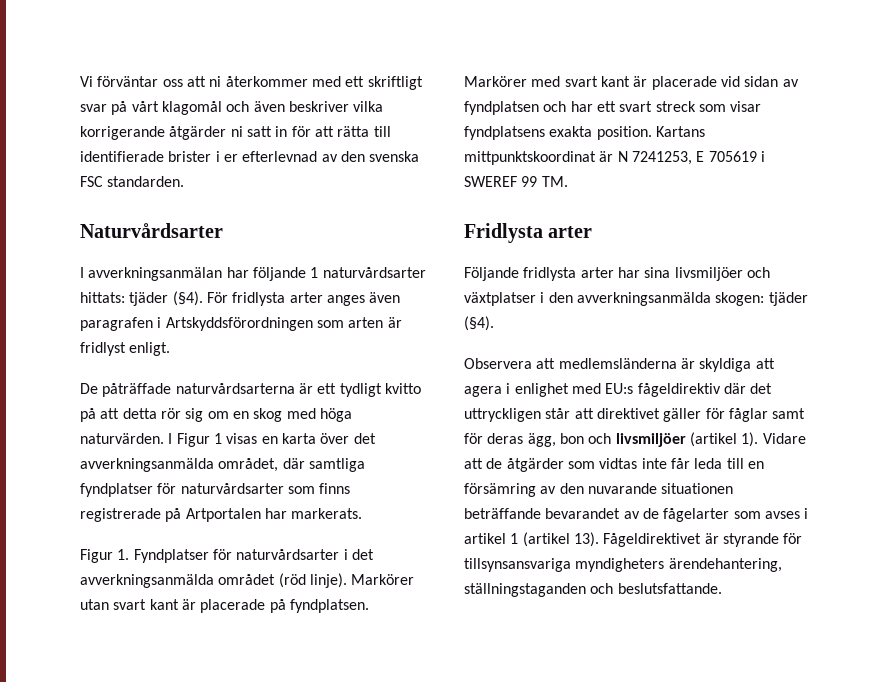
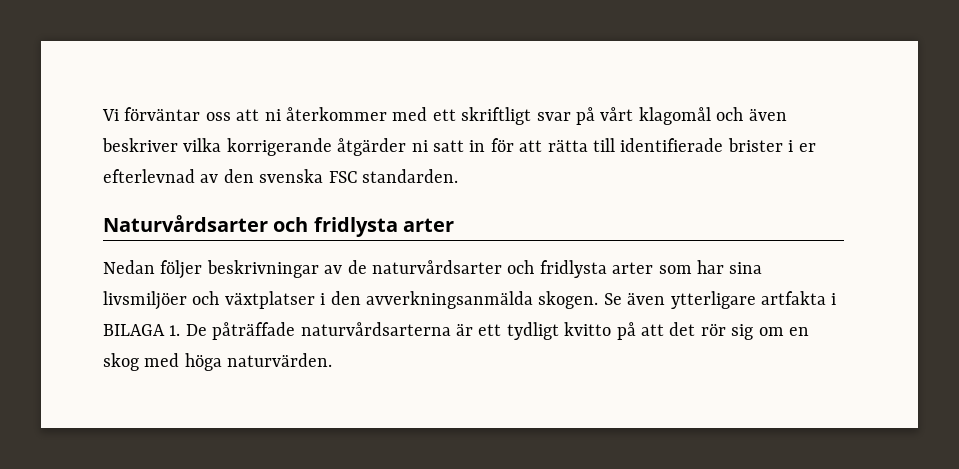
[80,267,426,281] [80,291,401,306] [80,317,402,331] [80,342,171,356] // I avverkningsanmälan har följande 1 naturvårdsarter hittats: tjäder (§4). För fridlysta arter anges även paragrafen i Artskyddsförordningen som arten är fridlyst enligt. // -> [273,217,455,237] [103,260,763,279] [103,291,837,310] [103,324,181,336] och fridlysta arter // Nedan följer beskrivningar av de naturvårdsarter och fridlysta arter som har sina livsmiljöer och växtplatser i den avverkningsanmälda skogen. Se även ytterligare artfakta i BILAGA 1.
[122,408,157,419] detta -> [669,322,696,336] det
[168,433,376,447] [80,458,365,472] [80,483,351,497] [80,508,363,522] [80,549,374,563] [80,573,415,588] [80,599,369,613] [464,76,799,90] [464,101,762,115] [464,126,705,140] [464,151,765,165] [464,176,568,187] [464,223,593,243] [464,267,770,281] [464,292,808,306] [464,316,494,331] [464,358,775,372] [464,383,773,397] [464,408,806,422] [464,432,806,447] [464,458,764,472] [464,483,734,497] [464,508,809,522] [464,532,803,547] [464,558,782,572] [464,583,722,597] I Figur 1 visas en karta över det avverkningsanmälda området, där samtliga fyndplatser för naturvårdsarter som finns registrerade på Artportalen har markerats. // Figur 1. Fyndplatser för naturvårdsarter i det avverkningsanmälda området (röd linje). Markörer utan svart kant är placerade på fyndplatsen. Markörer med svart kant är placerade vid sidan av fyndplatsen och har ett svart streck som visar fyndplatsens exakta position. Kartans mittpunktskoordinat är N 7241253, E 705619 i SWEREF 99 TM. // Fridlysta arter // Följande fridlysta arter har sina livsmiljöer och växtplatser i den avverkningsanmälda skogen: tjäder (§4). // Observera att medlemsländerna är skyldiga att agera i enlighet med EU:s fågeldirektiv där det uttryckligen står att direktivet gäller för fåglar samt för deras ägg, bon och livsmiljöer (artikel 1). Vidare att de åtgärder som vidtas inte får leda till en försämring av den nuvarande situationen beträffande bevarandet av de fågelarter som avses i artikel 1 (artikel 13). Fågeldirektivet är styrande för tillsynsansvariga myndigheters ärendehantering, ställningstaganden och beslutsfattande. -> (333, 360) none

